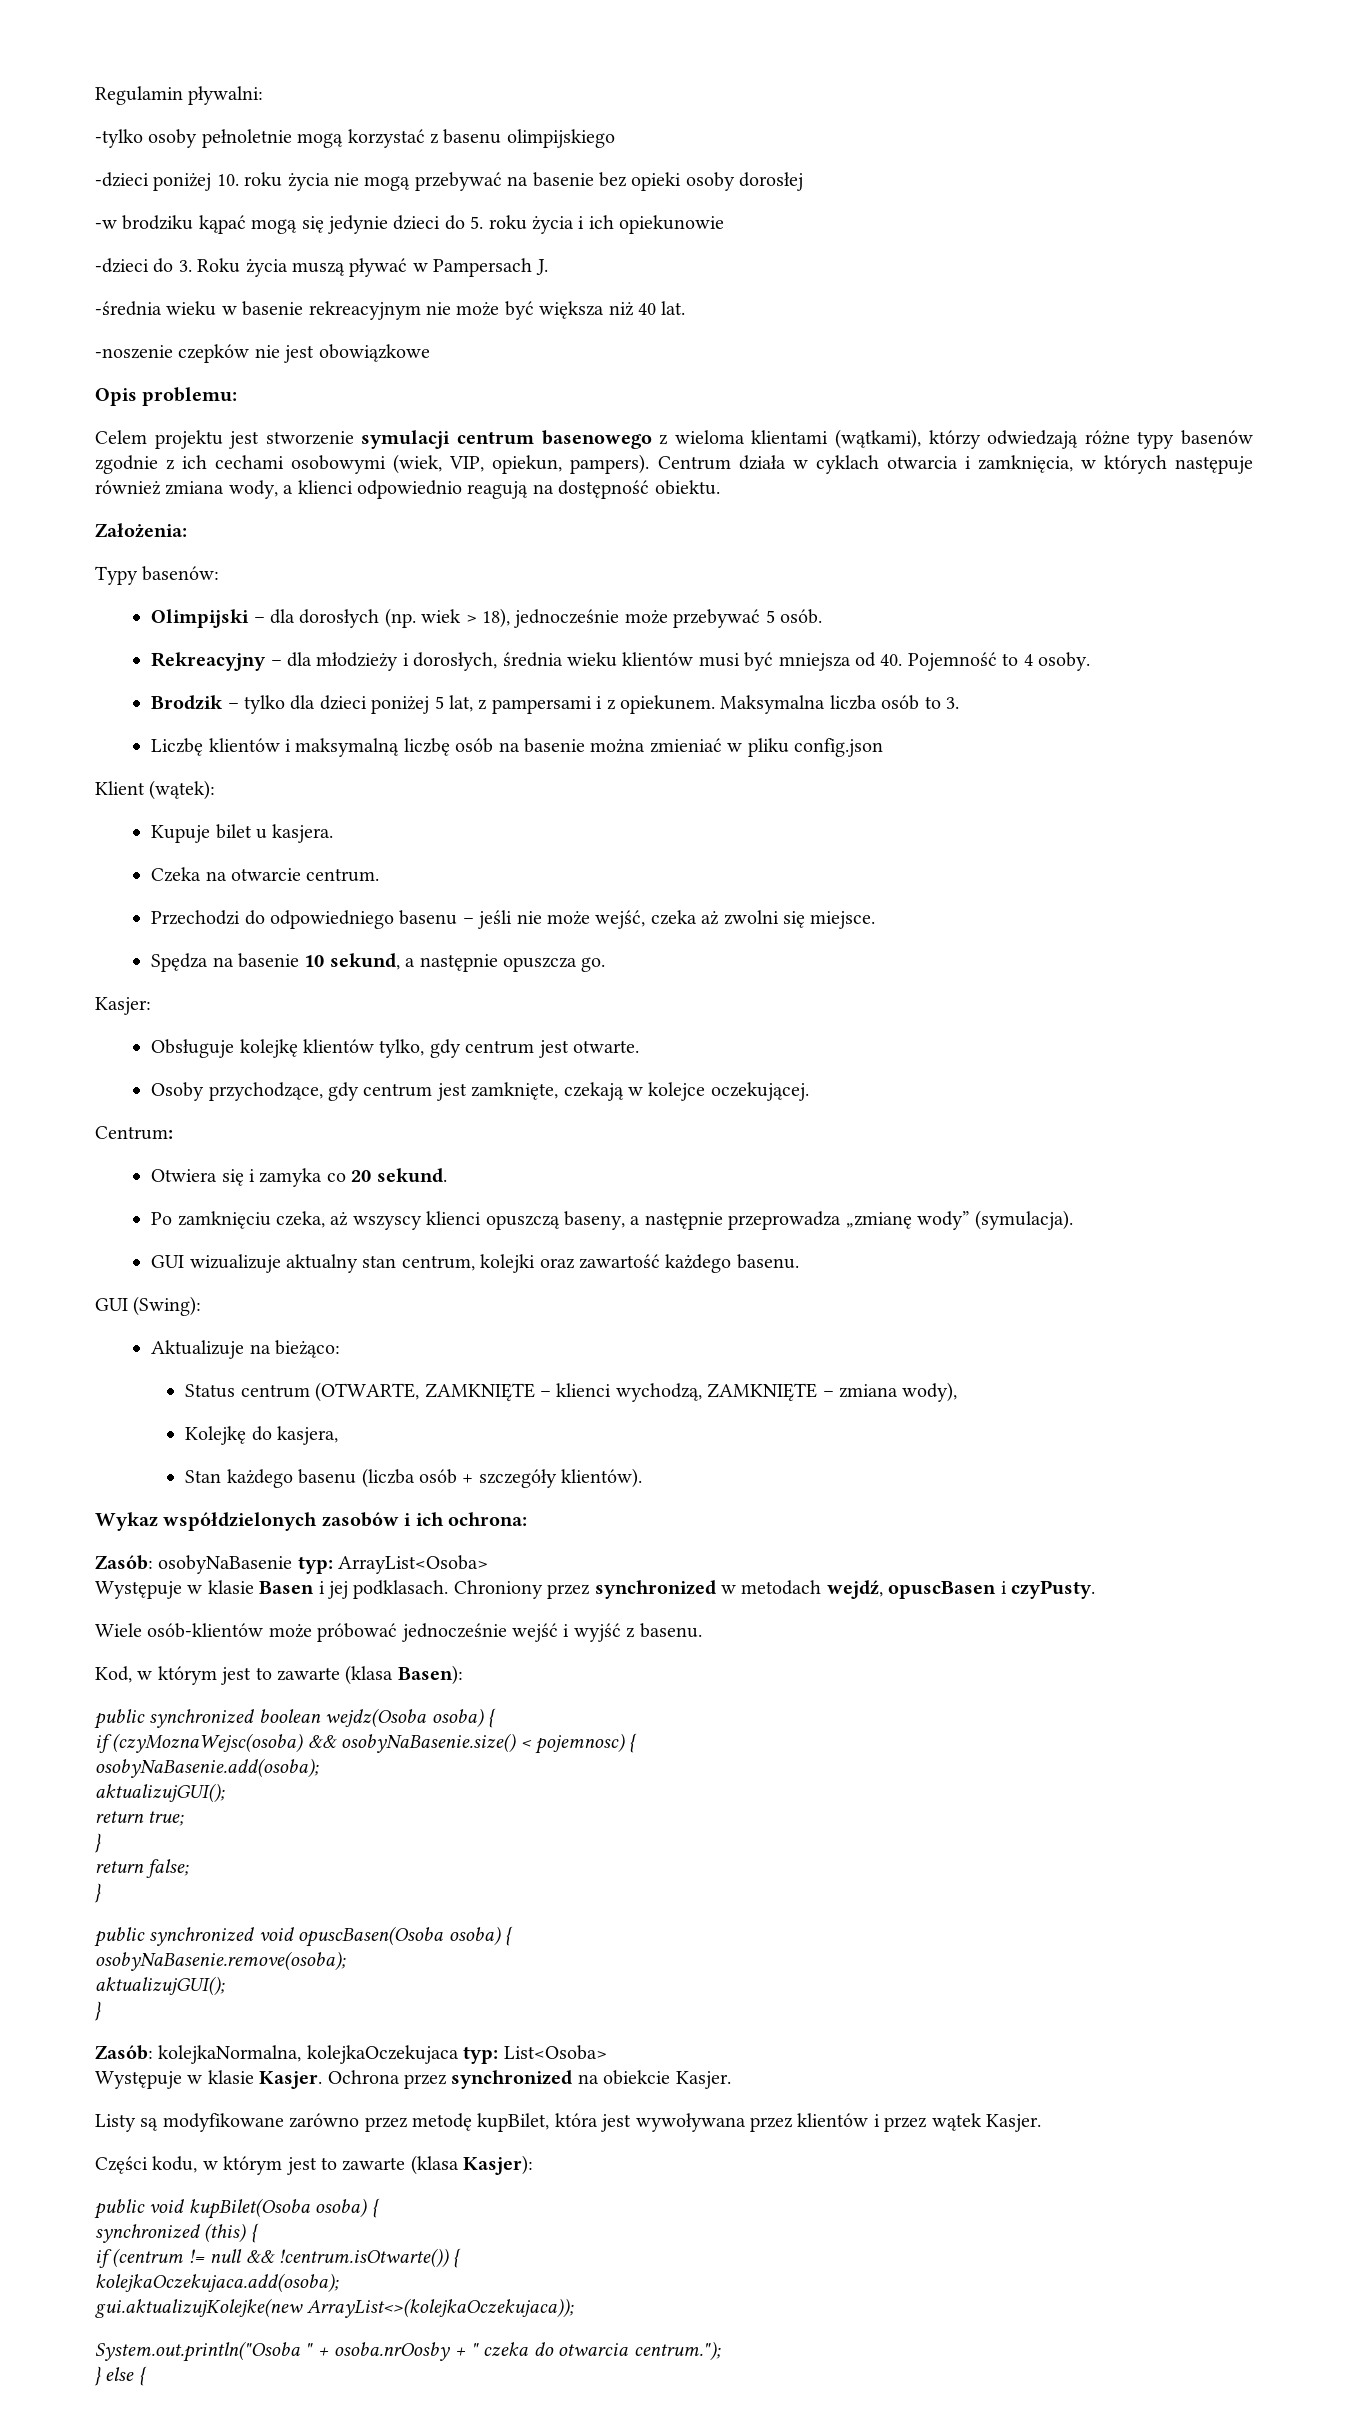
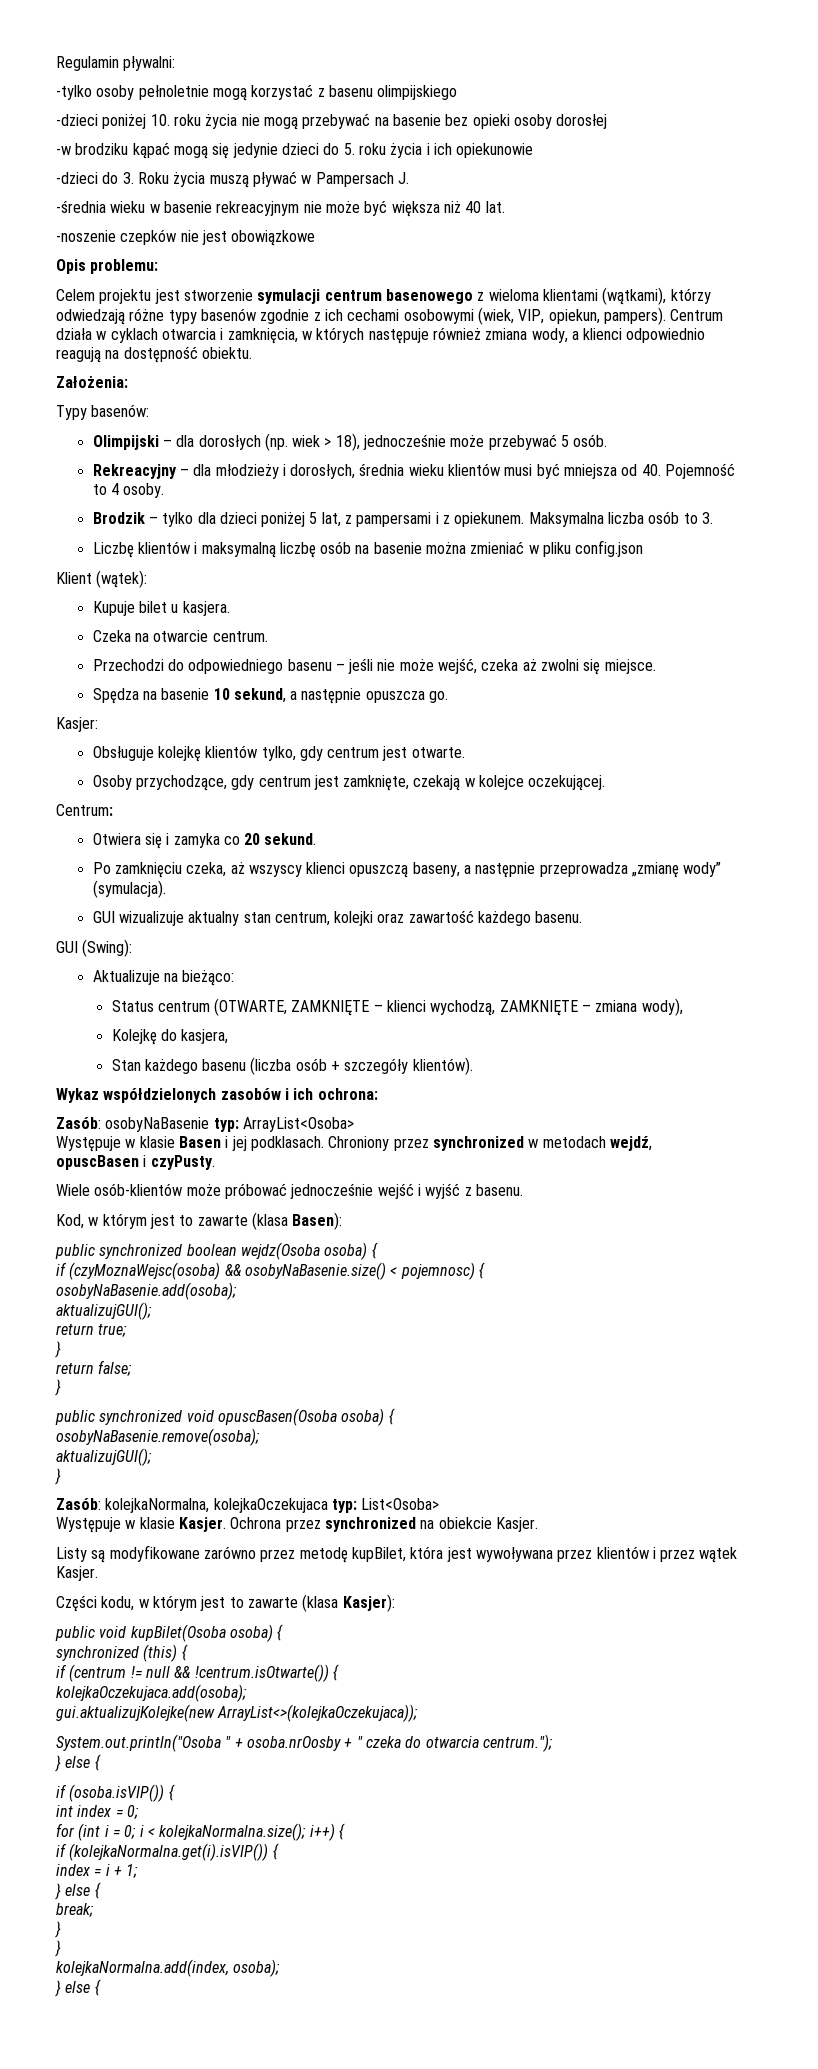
(147, 2376) none -> [56,1784,175,1802] [56,1805,139,1819] [56,1823,345,1841] [56,1843,279,1861] [56,1864,139,1878] [55,1882,101,1900] [56,1903,94,1917] [55,1921,61,1938] [55,1940,61,1957] [56,1959,281,1977] [55,1979,101,1997] // if (osoba.isVIP()) { // int index = 0; // for (int i = 0; i < kolejkaNormalna.size(); i++) { // if (kolejkaNormalna.get(i).isVIP()) { // index = i + 1; // } else { // break; // } // } // kolejkaNormalna.add(index, osoba); // } else {

